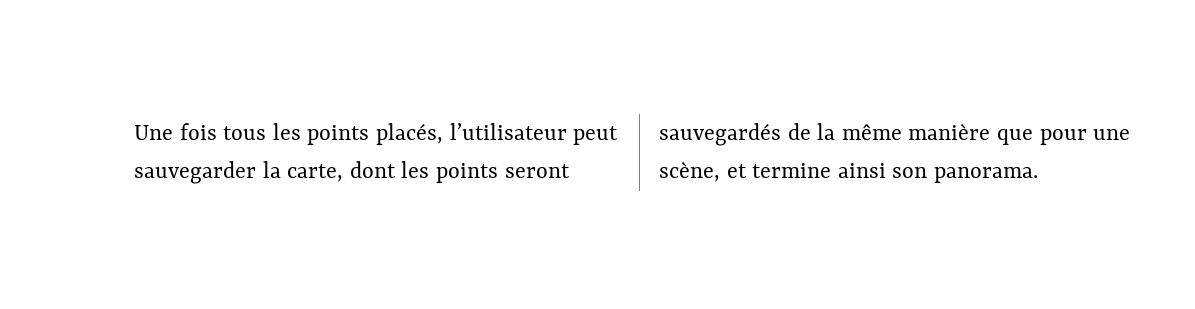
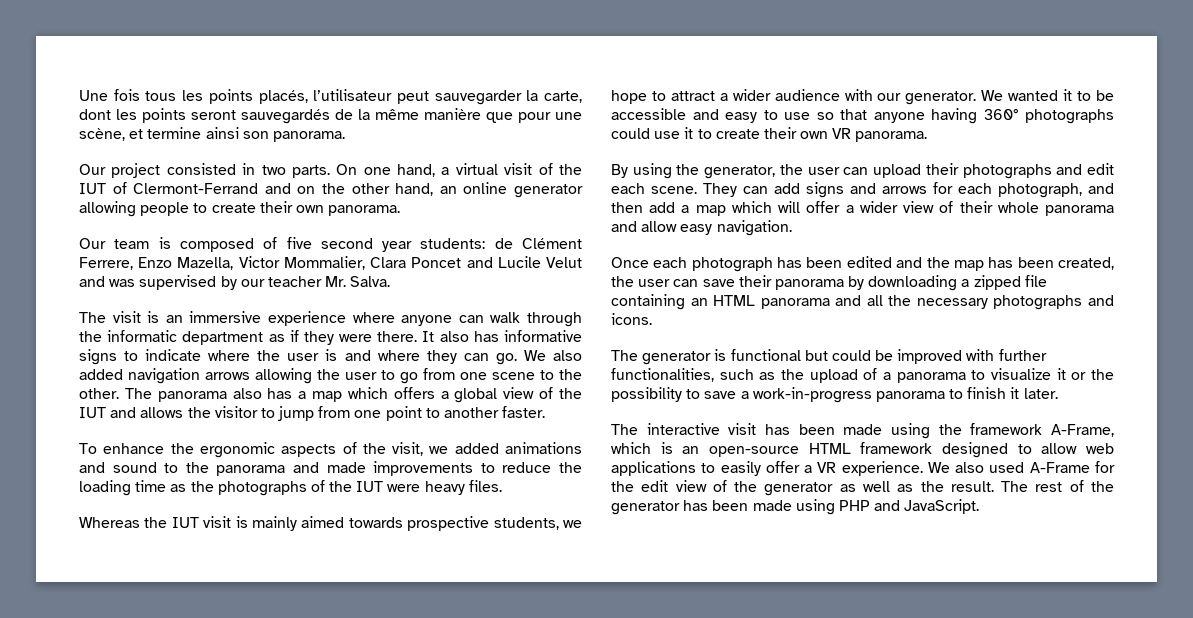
(1039, 175) none -> [79,163,582,178] [79,182,584,198] [79,201,401,217] [79,237,582,252] [79,256,582,270] [79,275,391,290] [79,311,583,327] [79,330,582,345] [79,349,583,365] [79,368,582,384] [79,387,583,403] [79,406,546,421] [79,442,582,458] [79,461,582,476] [79,480,502,496] [79,516,582,531] [611,89,1114,105] [611,108,1114,124] [611,127,928,142] [611,163,1114,179] [611,182,1114,198] [611,201,1114,216] [611,220,792,236] [611,256,1114,272] [611,275,1047,291] [611,294,1114,310] [611,313,652,325] [611,349,1047,365] [611,368,1114,383] [611,387,1058,403] [611,423,1114,439] [611,442,1114,458] [611,461,1115,476] [611,480,1114,496] [611,499,980,515] // Our project consisted in two parts. On one hand, a virtual visit of the IUT of Clermont-Ferrand and on the other hand, an online generator allowing people to create their own panorama. // Our team is composed of five second year students: de Clément Ferrere, Enzo Mazella, Victor Mommalier, Clara Poncet and Lucile Velut and was supervised by our teacher Mr. Salva. // The visit is an immersive experience where anyone can walk through the informatic department as if they were there. It also has informative signs to indicate where the user is and where they can go. We also added navigation arrows allowing the user to go from one scene to the other. The panorama also has a map which offers a global view of the IUT and allows the visitor to jump from one point to another faster. // To enhance the ergonomic aspects of the visit, we added animations and sound to the panorama and made improvements to reduce the loading time as the photographs of the IUT were heavy files. // Whereas the IUT visit is mainly aimed towards prospective students, we hope to attract a wider audience with our generator. We wanted it to be accessible and easy to use so that anyone having 360° photographs could use it to create their own VR panorama. // By using the generator, the user can upload their photographs and edit each scene. They can add signs and arrows for each photograph, and then add a map which will offer a wider view of their whole panorama and allow easy navigation. // Once each photograph has been edited and the map has been created, the user can save their panorama by downloading a zipped file containing an HTML panorama and all the necessary photographs and icons. // The generator is functional but could be improved with further functionalities, such as the upload of a panorama to visualize it or the possibility to save a work-in-progress panorama to finish it later. // The interactive visit has been made using the framework A-Frame, which is an open-source HTML framework designed to allow web applications to easily offer a VR experience. We also used A-Frame for the edit view of the generator as well as the result. The rest of the generator has been made using PHP and JavaScript.

